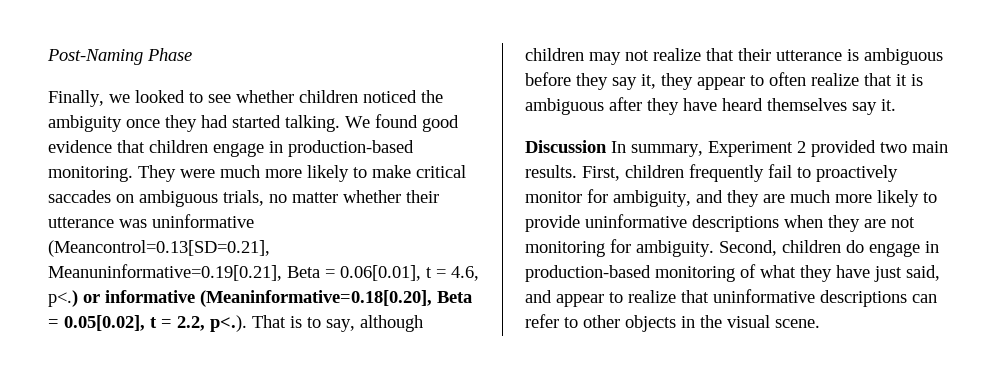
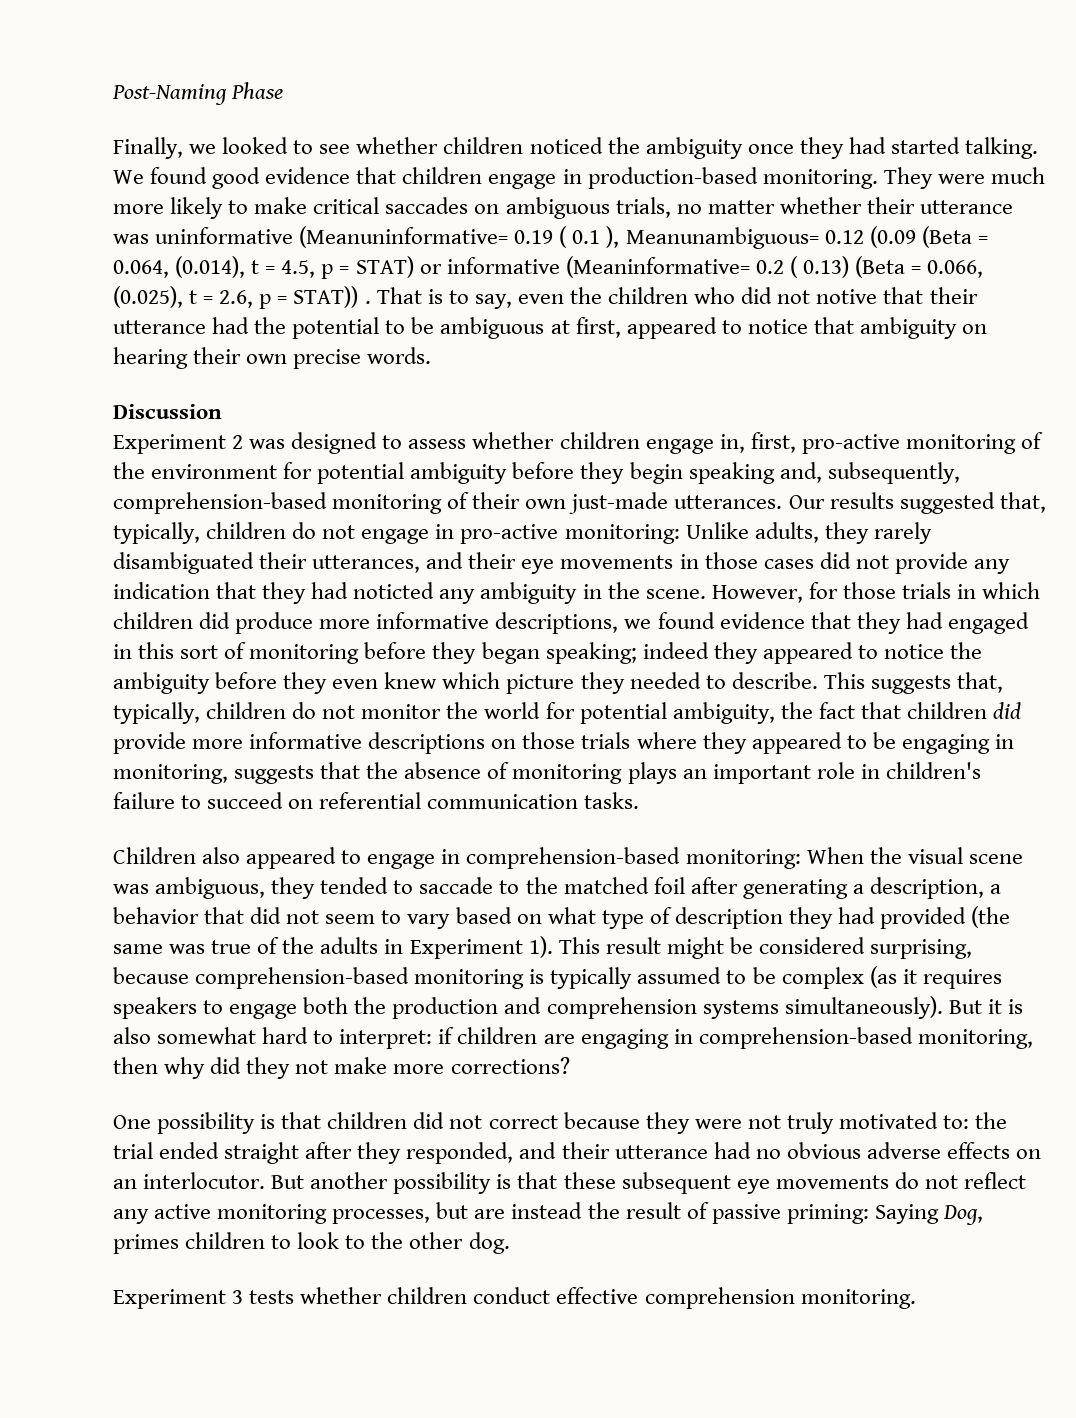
[48,240,270,257] [48,264,479,281] [48,290,472,307] [48,315,423,332] [525,48,943,65] [525,72,923,90] [525,97,896,115] [525,140,948,157] [525,164,898,182] [525,189,937,207] [525,214,915,232] [525,239,939,257] [525,264,940,282] [525,289,937,307] [525,314,820,332] (Meancontrol=0.13[SD=0.21], Meanuninformative=0.19[0.21], Beta = 0.06[0.01], t = 4.6, p<.) or informative (Meaninformative=0.18[0.20], Beta = 0.05[0.02], t = 2.2, p<.). That is to say, although children may not realize that their utterance is ambiguous before they say it, they appear to often realize that it is ambiguous after they have heard themselves say it. // Discussion In summary, Experiment 2 provided two main results. First, children frequently fail to proactively monitor for ambiguity, and they are much more likely to provide uninformative descriptions when they are not monitoring for ambiguity. Second, children do engage in production-based monitoring of what they have just said, and appear to realize that uninformative descriptions can refer to other objects in the visual scene. -> [299,226,988,249] [113,256,984,279] [113,286,978,309] [113,317,988,339] [113,347,432,369] [113,404,222,419] [113,432,1043,454] [113,462,960,484] [113,492,1046,514] [113,522,932,544] [113,552,1010,574] [113,582,1041,604] [113,612,1029,634] [113,642,983,664] [113,672,1003,694] [113,702,1022,724] [113,732,1014,754] [113,762,981,784] [113,792,640,809] [113,847,1023,869] [113,877,1002,899] [113,906,1011,929] [113,936,973,959] [113,966,1002,989] [113,996,1023,1019] [113,1027,1033,1049] [113,1057,570,1079] [113,1112,1008,1134] [113,1142,1042,1164] [113,1172,1026,1194] [113,1202,983,1225] [113,1232,510,1254] [113,1287,916,1309] (Meanuninformative= 0.19 ( 0.1 ), Meanunambiguous= 0.12 (0.09 (Beta = 0.064, (0.014), t = 4.5, p = STAT) or informative (Meaninformative= 0.2 ( 0.13) (Beta = 0.066, (0.025), t = 2.6, p = STAT)) . That is to say, even the children who did not notive that their utterance had the potential to be ambiguous at first, appeared to notice that ambiguity on hearing their own precise words. // Discussion // Experiment 2 was designed to assess whether children engage in, first, pro-active monitoring of the environment for potential ambiguity before they begin speaking and, subsequently, comprehension-based monitoring of their own just-made utterances. Our results suggested that, typically, children do not engage in pro-active monitoring: Unlike adults, they rarely disambiguated their utterances, and their eye movements in those cases did not provide any indication that they had noticted any ambiguity in the scene. However, for those trials in which children did produce more informative descriptions, we found evidence that they had engaged in this sort of monitoring before they began speaking; indeed they appeared to notice the ambiguity before they even knew which picture they needed to describe. This suggests that, typically, children do not monitor the world for potential ambiguity, the fact that children did provide more informative descriptions on those trials where they appeared to be engaging in monitoring, suggests that the absence of monitoring plays an important role in children's failure to succeed on referential communication tasks. // Children also appeared to engage in comprehension-based monitoring: When the visual scene was ambiguous, they tended to saccade to the matched foil after generating a description, a behavior that did not seem to vary based on what type of description they had provided (the same was true of the adults in Experiment 1). This result might be considered surprising, because comprehension-based monitoring is typically assumed to be complex (as it requires speakers to engage both the production and comprehension systems simultaneously). But it is also somewhat hard to interpret: if children are engaging in comprehension-based monitoring, then why did they not make more corrections? // One possibility is that children did not correct because they were not truly motivated to: the trial ended straight after they responded, and their utterance had no obvious adverse effects on an interlocutor. But another possibility is that these subsequent eye movements do not reflect any active monitoring processes, but are instead the result of passive priming: Saying Dog, primes children to look to the other dog. // Experiment 3 tests whether children conduct effective comprehension monitoring.

